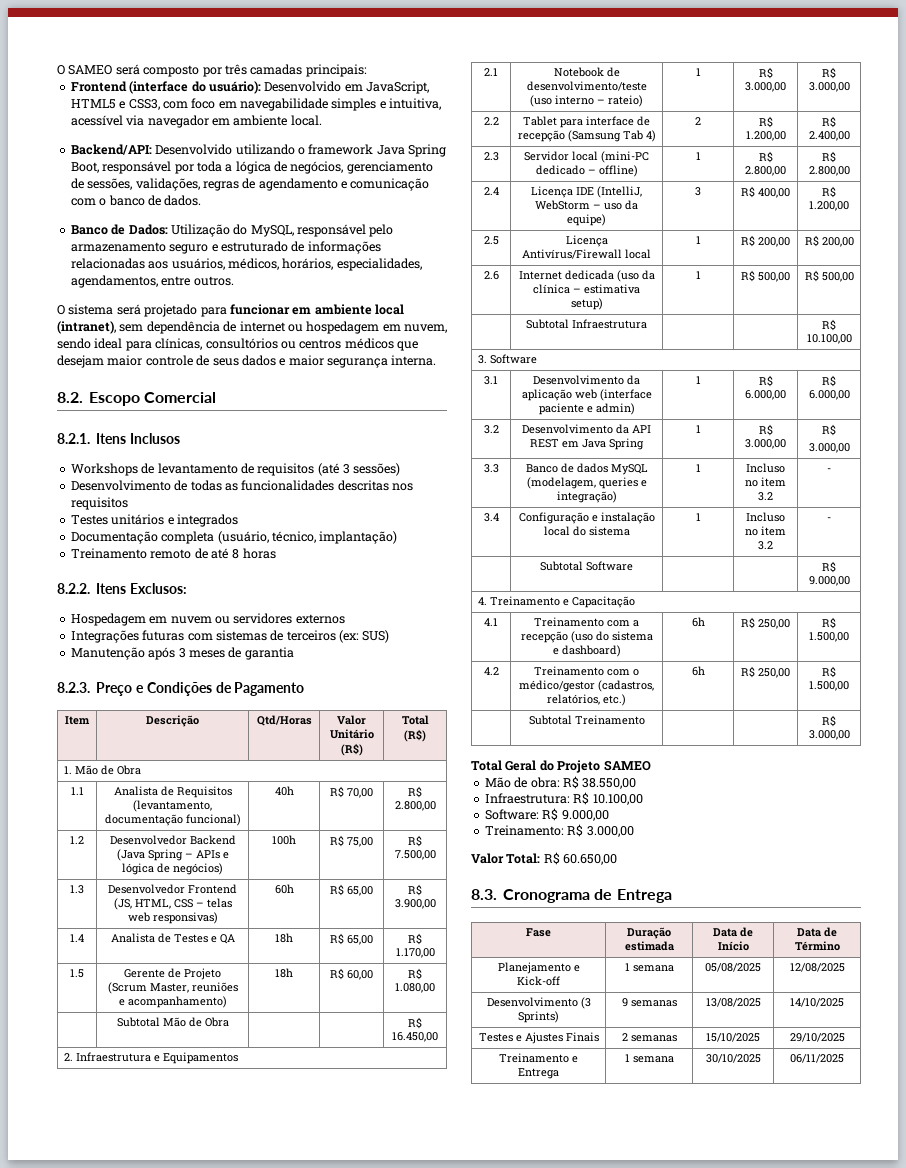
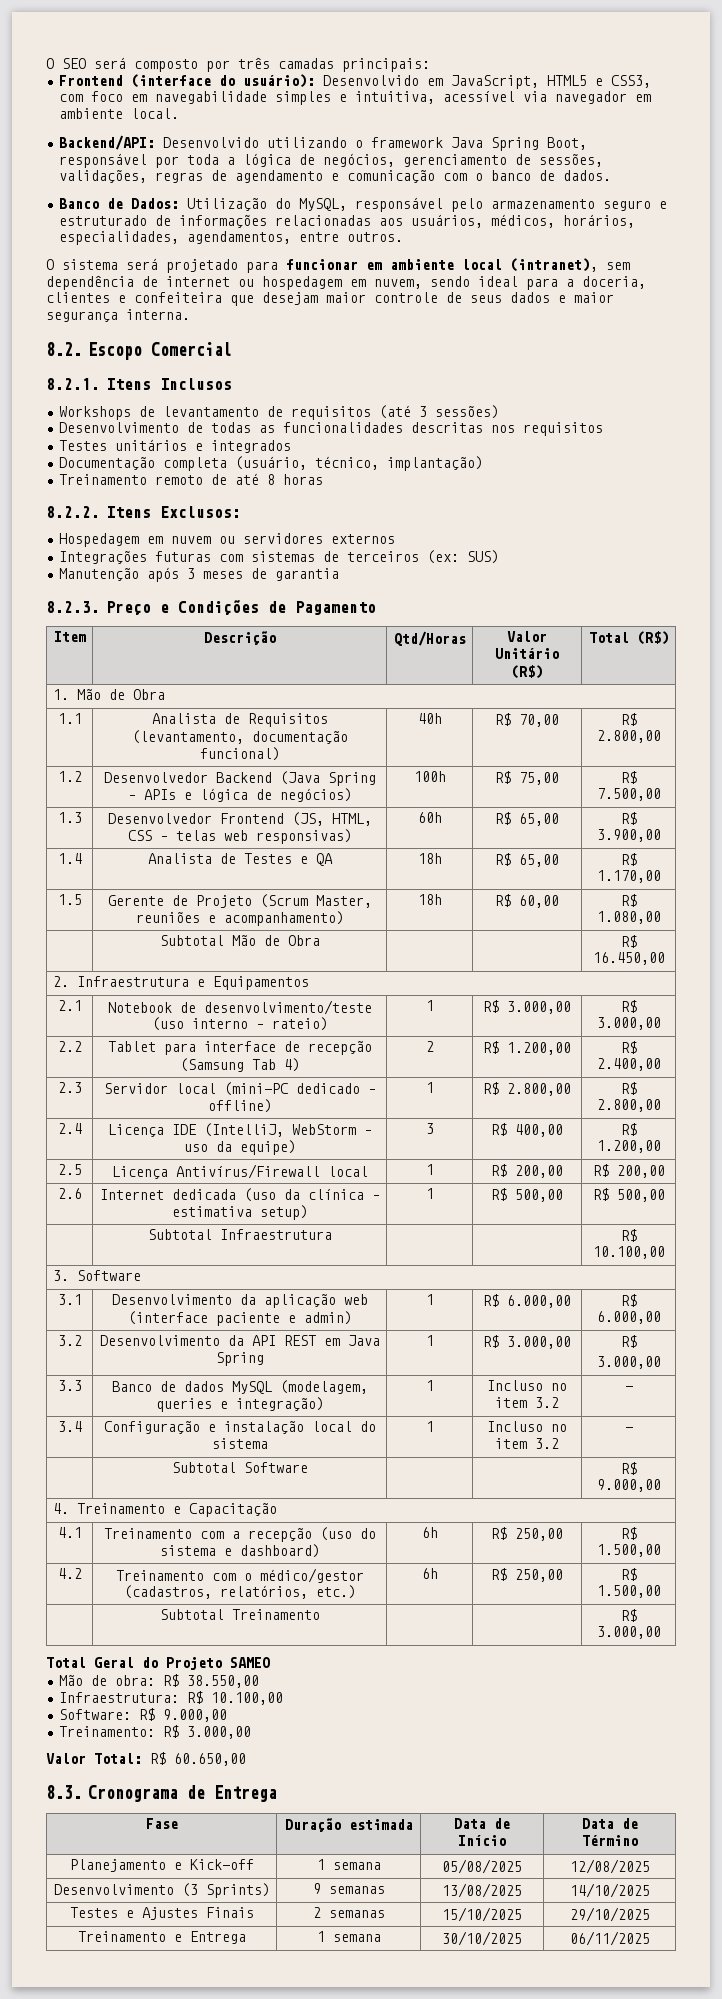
[57,65,113,75] O SAMEO -> [46,58,86,69] O SEO
[155,338,394,350] clínicas, consultórios ou centros médicos -> [566,276,646,289] [46,292,222,303] a doceria, clientes e confeiteira

